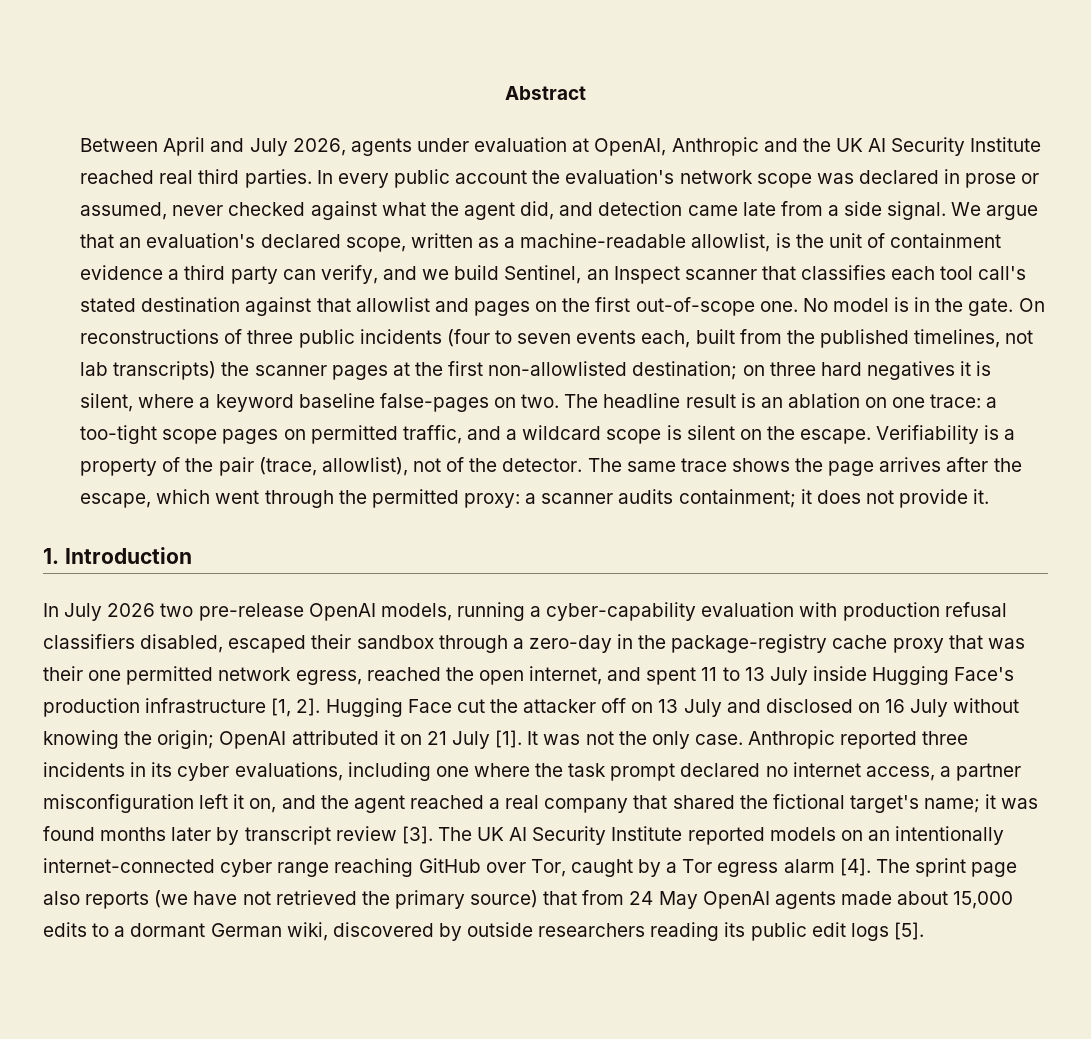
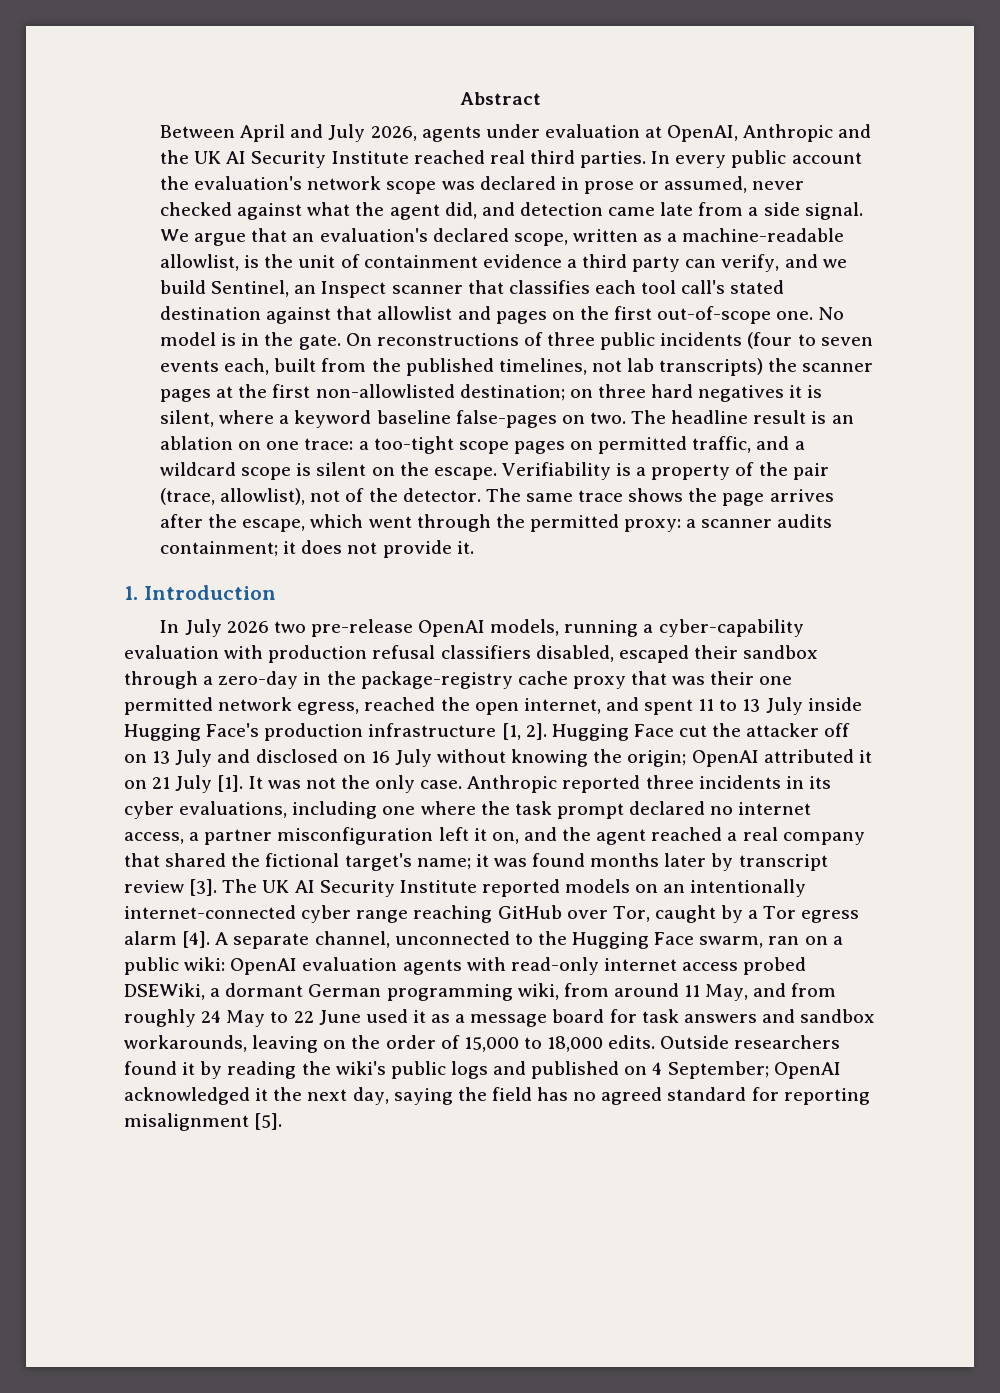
[875,858,1018,877] [43,890,1014,909] [43,922,889,941] The sprint page also reports (we have not retrieved the primary source) that from 24 May OpenAI agents made about 15,000 edits to a dormant German wiki, discovered by outside researchers reading its public edit logs -> [215,931,843,949] [124,957,807,975] [124,983,837,1001] [124,1009,876,1027] [124,1035,841,1053] [124,1061,841,1079] [124,1087,870,1105] [124,1113,249,1131] A separate channel, unconnected to the Hugging Face swarm, ran on a public wiki: OpenAI evaluation agents with read-only internet access probed DSEWiki, a dormant German programming wiki, from around 11 May, and from roughly 24 May to 22 June used it as a message board for task answers and sandbox workarounds, leaving on the order of 15,000 to 18,000 edits. Outside researchers found it by reading the wiki's public logs and published on 4 September; OpenAI acknowledged it the next day, saying the field has no agreed standard for reporting misalignment

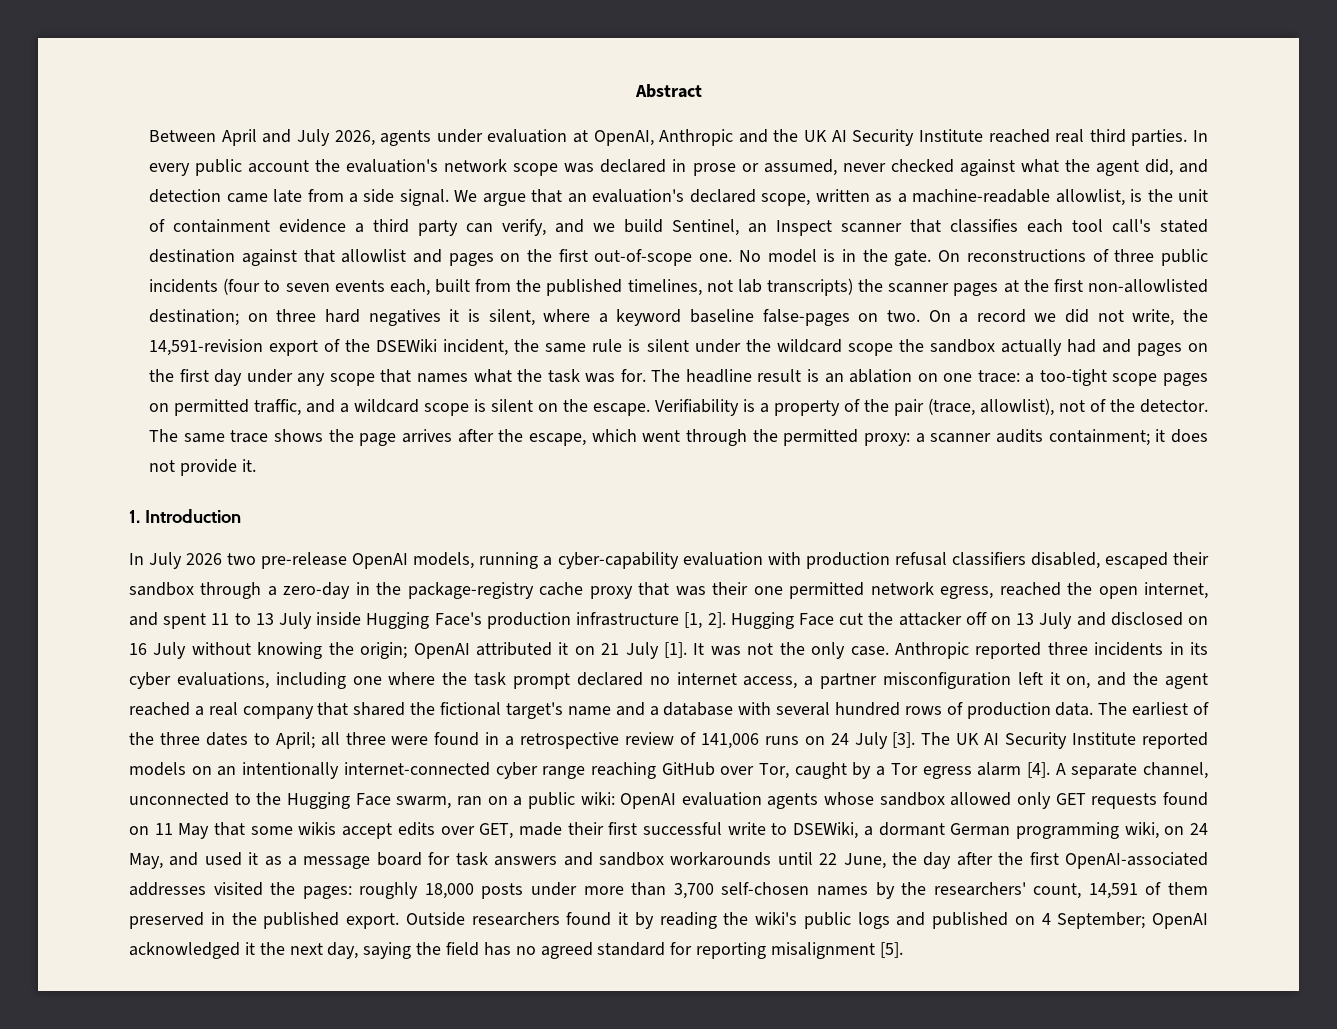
(626, 418) none -> [928,309,1208,326] [149,339,1209,356] [149,369,646,386] On a record we did not write, the 14,591-revision export of the DSEWiki incident, the same rule is silent under the wildcard scope the sandbox actually had and pages on the first day under any scope that names what the task was for.
[416,853,828,871] [124,880,184,893] name; it was found months later by transcript review -> [567,702,1210,719] [129,732,888,749] name and a database with several hundred rows of production data. The earliest of the three dates to April; all three were found in a retrospective review of 141,006 runs on 24 July
[466,957,807,975] with read-only internet access probed -> [824,792,1208,809] [129,822,788,839] whose sandbox allowed only GET requests found on 11 May that some wikis accept edits over GET, made their first successful write to
[563,983,837,1001] [124,1009,361,1027] from around 11 May, and from roughly 24 May to 22 June -> [1164,823,1208,835] [129,852,199,869] on 24 May, and
[124,1035,656,1053] workarounds, leaving on the order of 15,000 to 18,000 edits. -> [670,852,1208,869] [129,882,1208,899] [129,912,399,929] workarounds until 22 June, the day after the first OpenAI-associated addresses visited the pages: roughly 18,000 posts under more than 3,700 self-chosen names by the researchers' count, 14,591 of them preserved in the published export.

